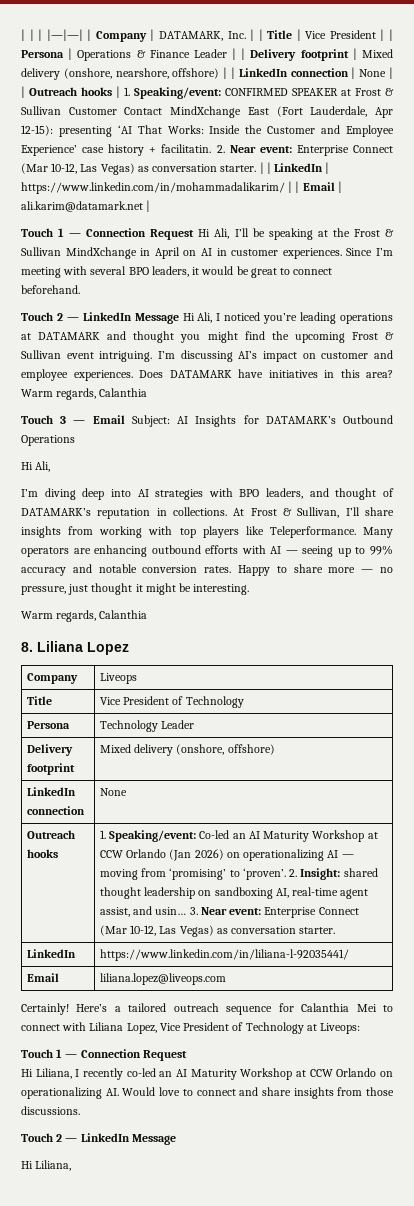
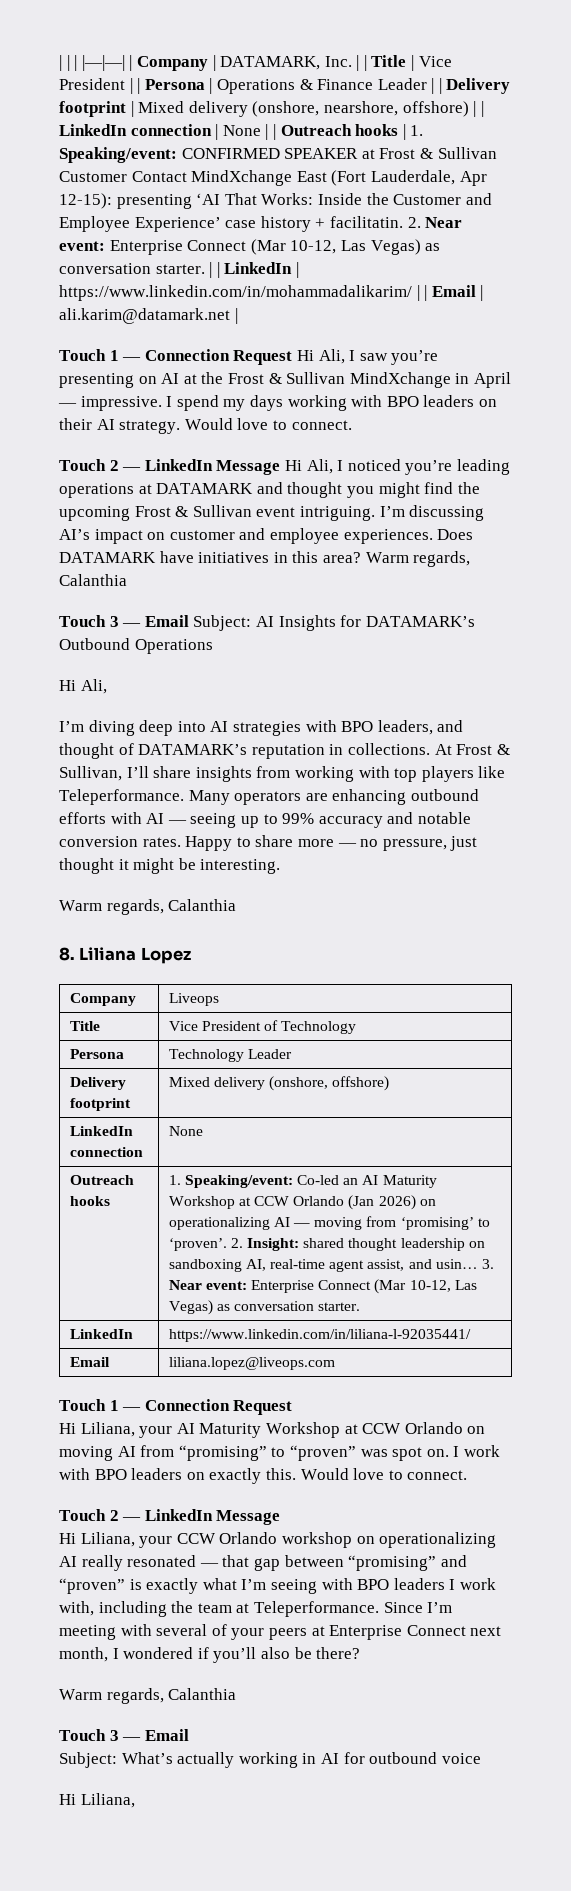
[234,228,313,240] I’ll be speaking -> [349,350,439,365] [59,373,180,388] I saw you’re presenting on AI
[183,248,393,259] [21,266,333,278] [21,285,80,294] on AI in customer experiences. Since I’m meeting with several BPO leaders, it would be great to connect beforehand. -> [58,395,497,411] [59,418,352,434] — impressive. I spend my days working with BPO leaders on their AI strategy. Would love to connect.
[21,1003,393,1015] [21,1022,361,1034] // Certainly! Here’s a tailored outreach sequence for Calanthia Mei to connect with Liliana Lopez, Vice President of Technology at Liveops: -> (335, 1363) none
[75,1068,173,1080] I recently co-led an -> [139,1426,173,1438] your
[21,1087,394,1099] [21,1106,80,1115] [21,1133,176,1145] operationalizing AI. Would love to connect and share insights from those discussions. // Touch 2 — LinkedIn Message -> [59,1445,500,1461] [59,1468,468,1484] [59,1509,281,1525] [59,1532,497,1548] [59,1555,467,1571] [59,1578,496,1594] [59,1601,453,1617] [59,1624,502,1640] [59,1647,361,1663] [59,1688,237,1704] [59,1729,189,1741] [59,1752,481,1768] moving AI from “promising” to “proven” was spot on. I work with BPO leaders on exactly this. Would love to connect. // Touch 2 — LinkedIn Message // Hi Liliana, your CCW Orlando workshop on operationalizing AI really resonated — that gap between “promising” and “proven” is exactly what I’m seeing with BPO leaders I work with, including the team at Teleperformance. Since I’m meeting with several of your peers at Enterprise Connect next month, I wondered if you’ll also be there? // Warm regards, Calanthia // Touch 3 — Email // Subject: What’s actually working in AI for outbound voice

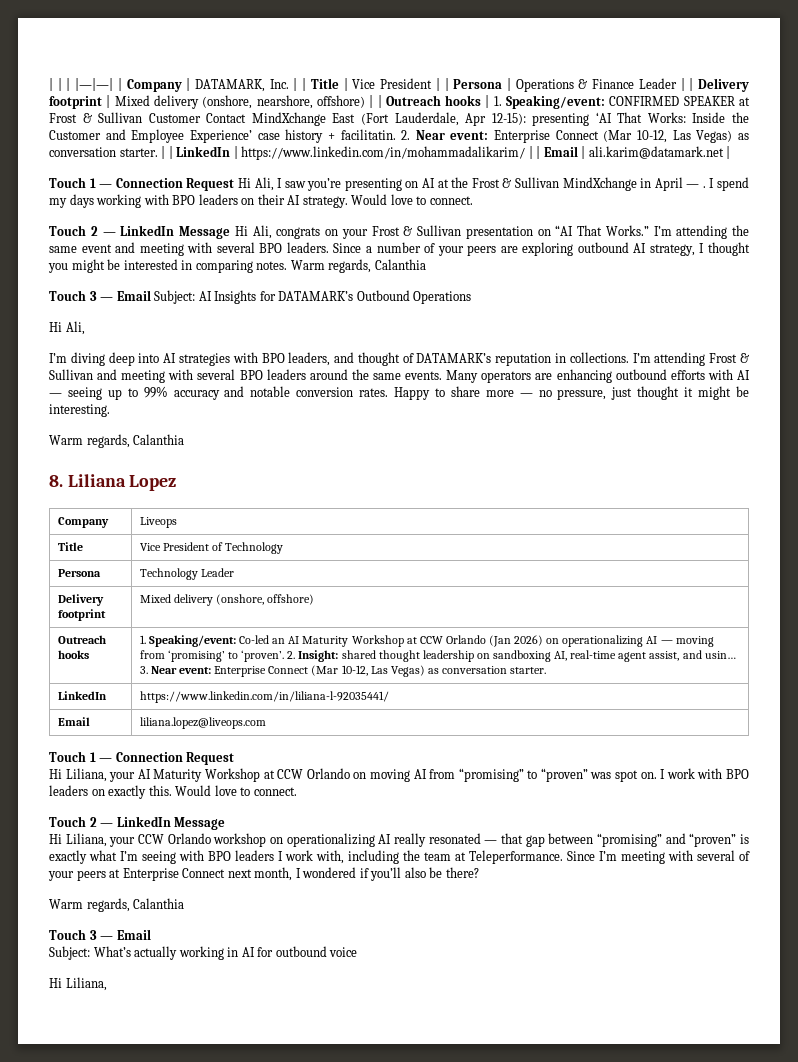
[59,124,276,140] LinkedIn connection | None | | -> (382, 101) none
[80,396,162,411] impressive. -> [702,186,706,188] .
[337,459,510,475] [59,482,480,498] [59,505,485,521] [59,528,474,544] [59,551,361,563] I noticed you’re leading operations at DATAMARK and thought you might find the upcoming Frost & Sullivan event intriguing. I’m discussing AI’s impact on customer and employee experiences. Does DATAMARK have initiatives in this area? -> [276,225,749,239] [49,242,750,256] [48,259,288,273] congrats on your Frost & Sullivan presentation on “AI That Works.” I’m attending the same event and meeting with several BPO leaders. Since a number of your peers are exploring outbound AI strategy, I thought you might be interested in comparing notes.
[434,744,510,755] [59,766,506,782] [59,789,184,805] At Frost & Sullivan, I’ll share insights from working with top players like Teleperformance. -> [632,352,749,366] [49,369,443,383] I’m attending Frost & Sullivan and meeting with several BPO leaders around the same events.
[69,1126,133,1136] [69,1147,143,1157] [168,1126,203,1136] // LinkedIn connection | None -> (315, 599) none

